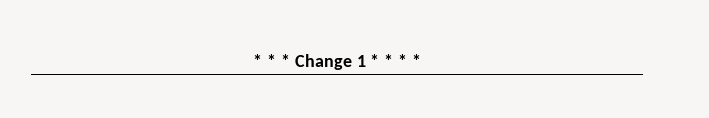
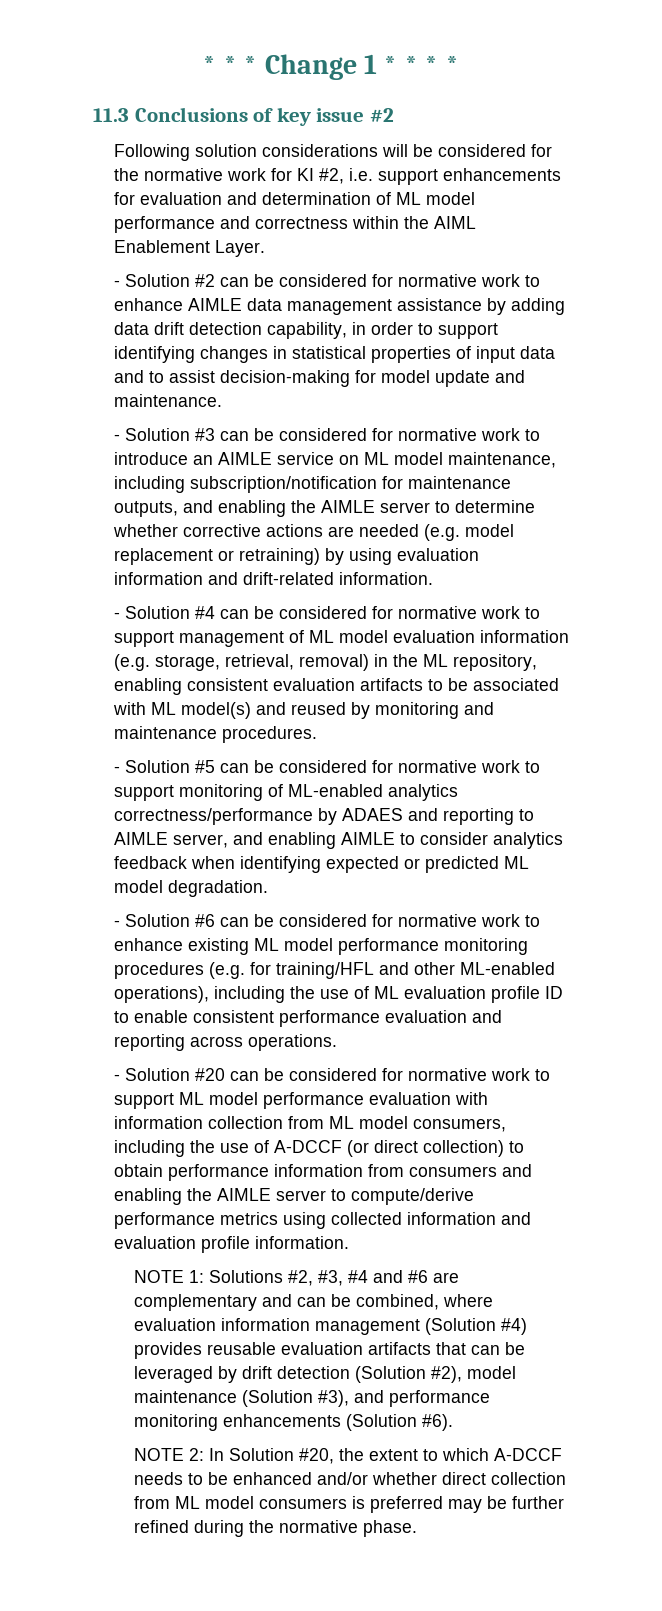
(421, 60) none -> [93,107,394,126] [113,144,552,161] [113,168,561,185] [113,192,475,205] [113,216,476,233] [113,240,265,257] [113,274,540,287] [113,298,565,315] [113,322,498,339] [113,346,555,363] [113,370,525,387] [113,394,222,407] [113,428,540,441] [113,452,556,468] [113,476,511,493] [113,500,535,517] [112,524,514,541] [113,548,479,565] [113,572,433,585] [113,606,540,619] [113,630,569,647] [113,654,537,671] [113,678,559,695] [112,702,494,719] [113,726,317,743] [113,760,540,773] [113,784,458,801] [113,808,534,825] [113,832,563,849] [113,856,529,873] [113,880,268,897] [113,914,540,927] [113,938,528,955] [113,962,555,979] [113,986,563,1003] [113,1010,502,1027] [113,1034,337,1051] [113,1068,550,1081] [113,1092,488,1109] [113,1116,506,1132] [113,1140,524,1157] [113,1164,532,1181] [113,1188,474,1205] [113,1212,531,1229] [113,1236,349,1253] [134,1270,460,1286] [134,1294,494,1311] [134,1318,528,1335] [134,1342,526,1359] [134,1366,517,1383] [134,1390,491,1407] [134,1414,454,1431] [134,1448,563,1464] [134,1472,567,1485] [134,1496,565,1513] [134,1520,418,1537] // 11.3 Conclusions of key issue #2 // Following solution considerations will be considered for the normative work for KI #2, i.e. support enhancements for evaluation and determination of ML model performance and correctness within the AIML Enablement Layer. // - Solution #2 can be considered for normative work to enhance AIMLE data management assistance by adding data drift detection capability, in order to support identifying changes in statistical properties of input data and to assist decision-making for model update and maintenance. // - Solution #3 can be considered for normative work to introduce an AIMLE service on ML model maintenance, including subscription/notification for maintenance outputs, and enabling the AIMLE server to determine whether corrective actions are needed (e.g. model replacement or retraining) by using evaluation information and drift-related information. // - Solution #4 can be considered for normative work to support management of ML model evaluation information (e.g. storage, retrieval, removal) in the ML repository, enabling consistent evaluation artifacts to be associated with ML model(s) and reused by monitoring and maintenance procedures. // - Solution #5 can be considered for normative work to support monitoring of ML-enabled analytics correctness/performance by ADAES and reporting to AIMLE server, and enabling AIMLE to consider analytics feedback when identifying expected or predicted ML model degradation. // - Solution #6 can be considered for normative work to enhance existing ML model performance monitoring procedures (e.g. for training/HFL and other ML-enabled operations), including the use of ML evaluation profile ID to enable consistent performance evaluation and reporting across operations. // - Solution #20 can be considered for normative work to support ML model performance evaluation with information collection from ML model consumers, including the use of A-DCCF (or direct collection) to obtain performance information from consumers and enabling the AIMLE server to compute/derive performance metrics using collected information and evaluation profile information. // NOTE 1: Solutions #2, #3, #4 and #6 are complementary and can be combined, where evaluation information management (Solution #4) provides reusable evaluation artifacts that can be leveraged by drift detection (Solution #2), model maintenance (Solution #3), and performance monitoring enhancements (Solution #6). // NOTE 2: In Solution #20, the extent to which A-DCCF needs to be enhanced and/or whether direct collection from ML model consumers is preferred may be further refined during the normative phase.

